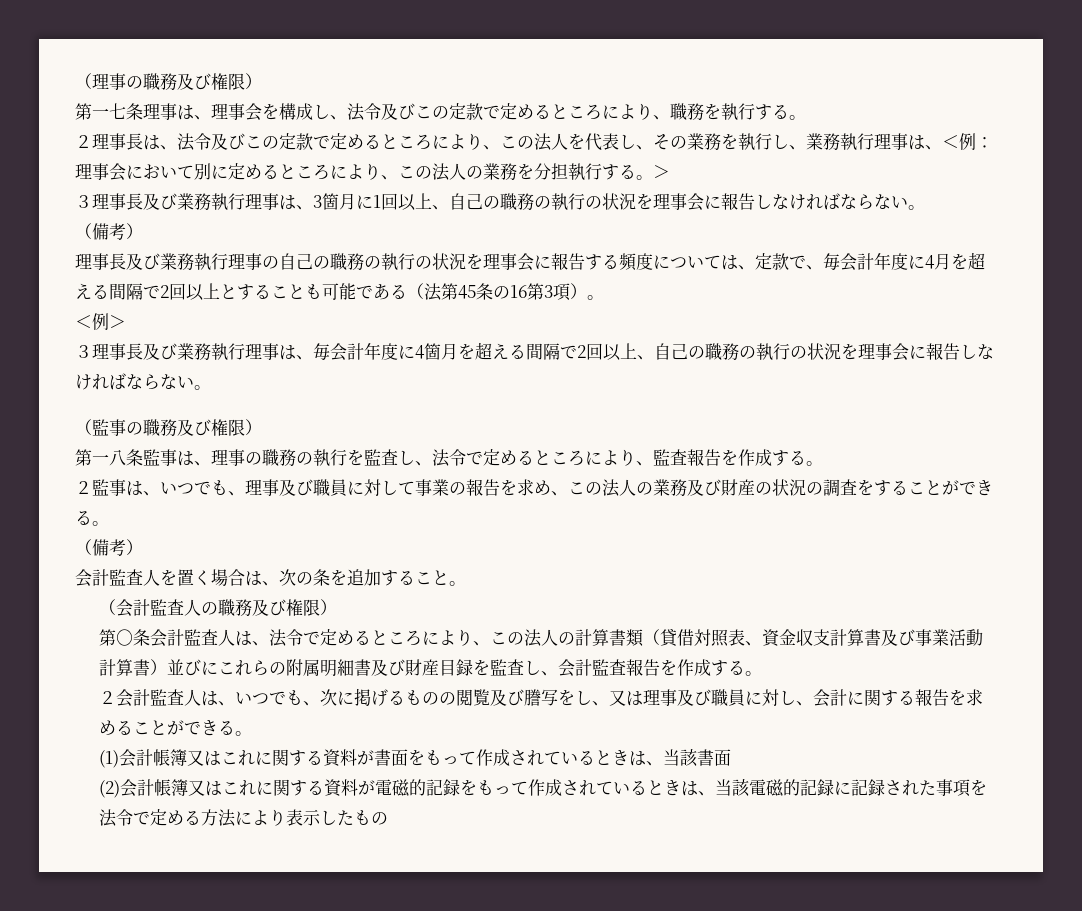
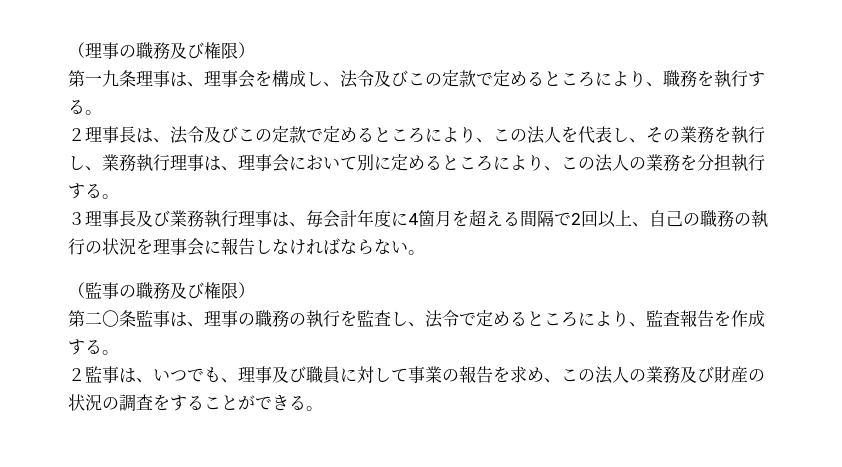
[109,103,126,119] 七 -> [102,70,119,87] 九
[942,133,993,150] ＜例： -> (238, 168) none
[653,165,670,178] [75,193,925,211] [75,223,143,240] [75,252,985,271] [75,283,604,301] [75,313,126,330] ＞ // ３理事長及び業務執行理事は、3箇月に1回以上、自己の職務の執行の状況を理事会に報告しなければならない。 // （備考） // 理事長及び業務執行理事の自己の職務の執行の状況を理事会に報告する頻度については、定款で、毎会計年度に4月を超える間隔で2回以上とすることも可能である（法第45条の16第3項）。 // ＜例＞ -> (119, 196) none
[92,449,126,466] 一八 -> [85,310,119,327] 二〇
[75,539,143,556] [75,569,466,587] [98,599,337,617] [98,629,983,647] [98,659,762,677] [98,688,983,707] [98,720,252,736] [98,749,731,768] [98,779,987,798] [98,809,388,827] // （備考） // 会計監査人を置く場合は、次の条を追加すること。 // （会計監査人の職務及び権限） // 第○条会計監査人は、法令で定めるところにより、この法人の計算書類（貸借対照表、資金収支計算書及び事業活動計算書）並びにこれらの附属明細書及び財産目録を監査し、会計監査報告を作成する。 // ２会計監査人は、いつでも、次に掲げるものの閲覧及び謄写をし、又は理事及び職員に対し、会計に関する報告を求めることができる。 // (1)会計帳簿又はこれに関する資料が書面をもって作成されているときは、当該書面 // (2)会計帳簿又はこれに関する資料が電磁的記録をもって作成されているときは、当該電磁的記録に記録された事項を法令で定める方法により表示したもの -> (323, 408) none

